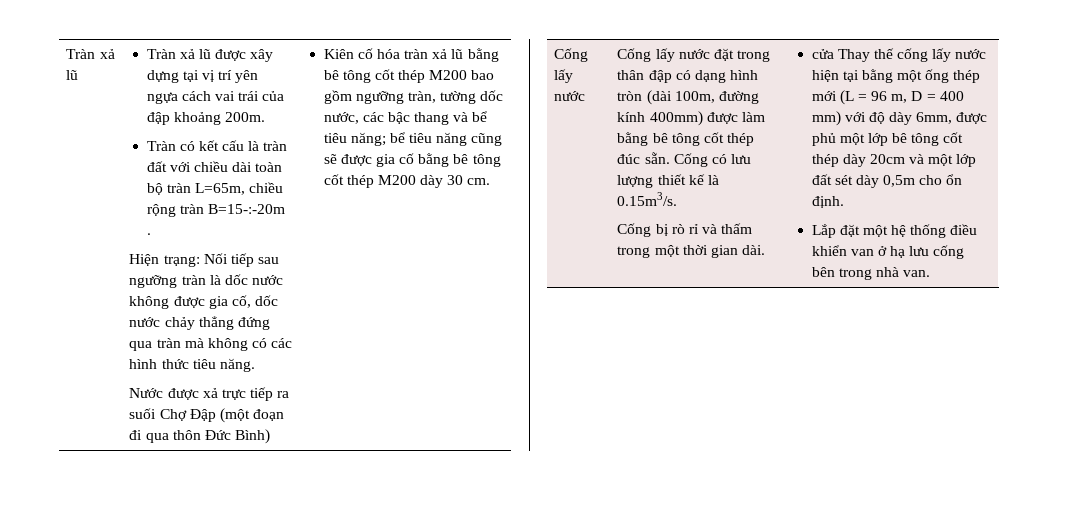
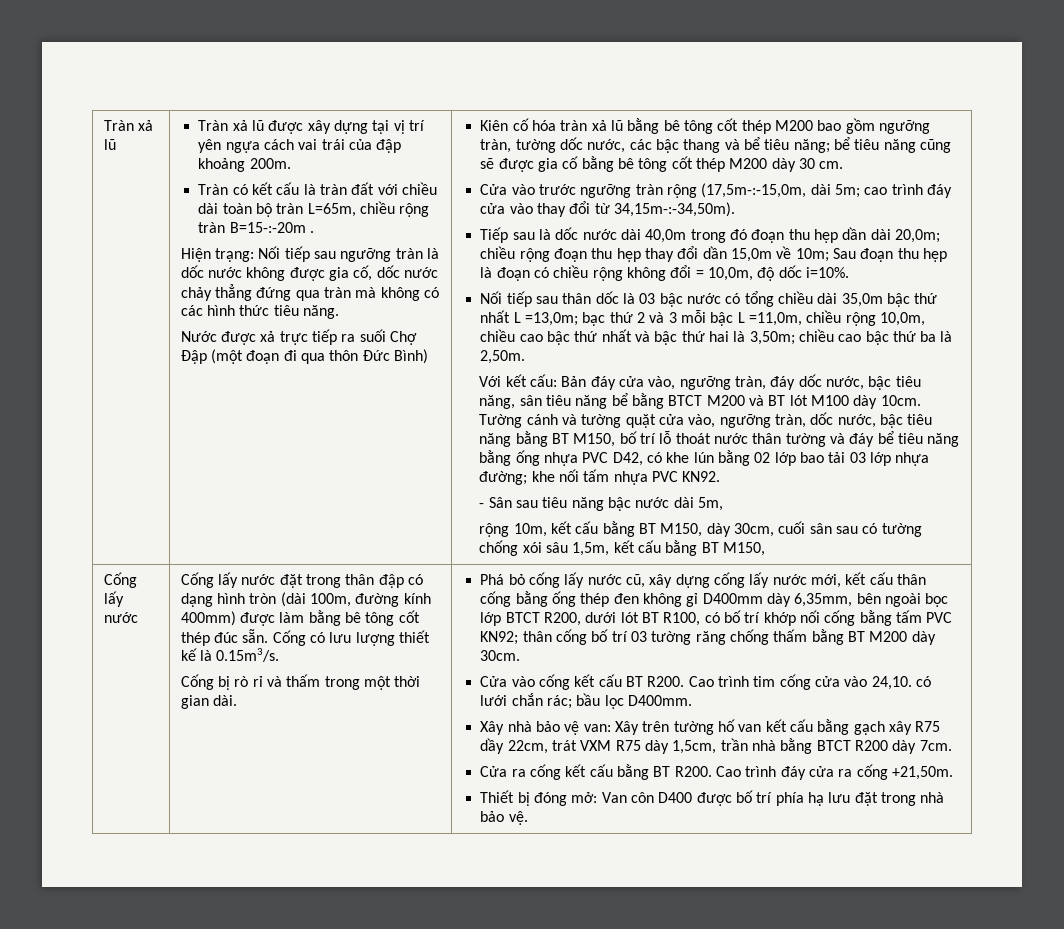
(491, 181) none -> [480,183,952,198] [480,201,735,217] [480,227,940,243] [480,246,947,262] [480,265,849,281] [480,291,938,307] [480,310,925,326] [480,329,953,345] [480,350,526,364] [479,374,921,390] [479,393,921,409] [479,412,933,428] [479,431,960,447] [479,450,930,466] [479,469,721,485] [479,497,723,511] [479,521,922,537] [479,540,765,556] // Cửa vào trước ngưỡng tràn rộng (17,5m-:-15,0m, dài 5m; cao trình đáy cửa vào thay đổi từ 34,15m-:-34,50m). // Tiếp sau là dốc nước dài 40,0m trong đó đoạn thu hẹp dần dài 20,0m; chiều rộng đoạn thu hẹp thay đổi dần 15,0m về 10m; Sau đoạn thu hẹp là đoạn có chiều rộng không đổi = 10,0m, độ dốc i=10%. // Nối tiếp sau thân dốc là 03 bậc nước có tổng chiều dài 35,0m bậc thứ nhất L =13,0m; bạc thứ 2 và 3 mỗi bậc L =11,0m, chiều rộng 10,0m, chiều cao bậc thứ nhất và bậc thứ hai là 3,50m; chiều cao bậc thứ ba là 2,50m. // Với kết cấu: Bản đáy cửa vào, ngưỡng tràn, đáy dốc nước, bậc tiêu năng, sân tiêu năng bể bằng BTCT M200 và BT lót M100 dày 10cm. Tường cánh và tường quặt cửa vào, ngưỡng tràn, dốc nước, bậc tiêu năng bằng BT M150, bố trí lỗ thoát nước thân tường và đáy bể tiêu năng bằng ống nhựa PVC D42, có khe lún bằng 02 lớp bao tải 03 lớp nhựa đường; khe nối tấm nhựa PVC KN92. // - Sân sau tiêu năng bậc nước dài 5m, // rộng 10m, kết cấu bằng BT M150, dày 30cm, cuối sân sau có tường chống xói sâu 1,5m, kết cấu bằng BT M150,
[811,48,987,62] [811,69,981,83] [811,90,964,105] [811,111,988,126] [811,132,964,146] [811,154,977,167] [811,174,963,188] [811,196,844,208] [811,224,978,238] [811,245,965,259] [811,267,931,280] cửa Thay thế cống lấy nước hiện tại bằng một ống thép mới (L = 96 m, D = 400 mm) với độ dày 6mm, được phủ một lớp bê tông cốt thép dày 20cm và một lớp đất sét dày 0,5m cho ổn định. // Lắp đặt một hệ thống điều khiển van ở hạ lưu cống bên trong nhà van. -> [480,572,926,588] [480,591,949,607] [480,610,953,626] [480,629,936,645] [480,650,521,661] [480,674,931,690] [480,693,692,709] [480,719,941,735] [480,738,952,754] [480,764,953,780] [480,790,945,806] [480,811,528,825] Phá bỏ cống lấy nước cũ, xây dựng cống lấy nước mới, kết cấu thân cống bằng ống thép đen không gỉ D400mm dày 6,35mm, bên ngoài bọc lớp BTCT R200, dưới lót BT R100, có bố trí khớp nối cống bằng tấm PVC KN92; thân cống bố trí 03 tường răng chống thấm bằng BT M200 dày 30cm. // Cửa vào cống kết cấu BT R200. Cao trình tim cống cửa vào 24,10. có lưới chắn rác; bầu lọc D400mm. // Xây nhà bảo vệ van: Xây trên tường hố van kết cấu bằng gạch xây R75 dầy 22cm, trát VXM R75 dày 1,5cm, trần nhà bằng BTCT R200 dày 7cm. // Cửa ra cống kết cấu bằng BT R200. Cao trình đáy cửa ra cống +21,50m. // Thiết bị đóng mở: Van côn D400 được bố trí phía hạ lưu đặt trong nhà bảo vệ.

